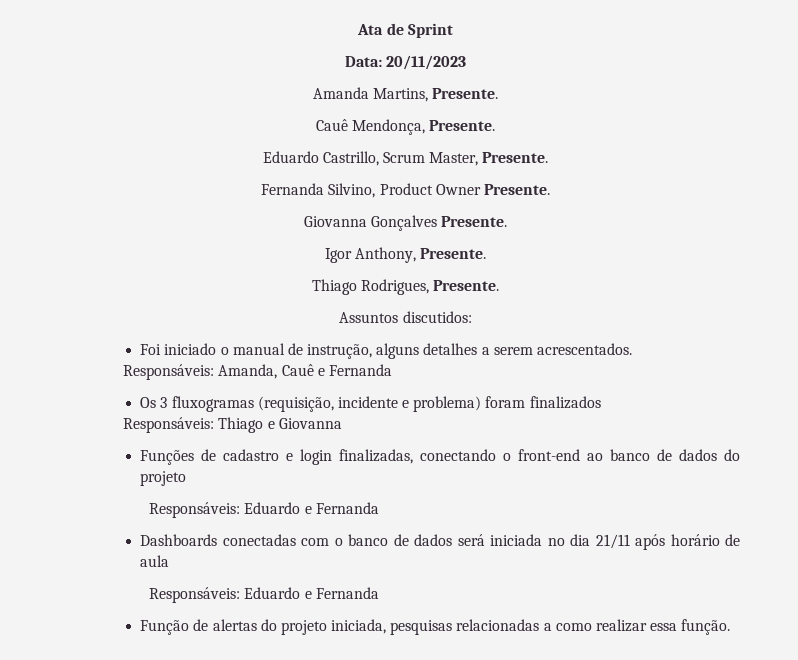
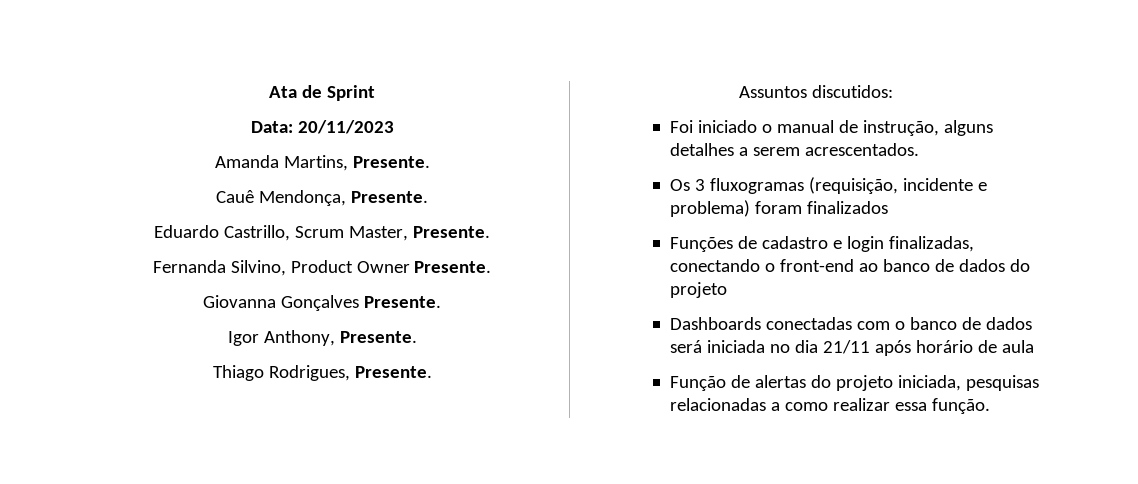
[123,364,392,380] // Responsáveis: Amanda, Cauê e Fernanda -> (920, 149) none
[123,417,342,433] // Responsáveis: Thiago e Giovanna -> (889, 207) none
[149,502,379,518] // Responsáveis: Eduardo e Fernanda -> (728, 290) none
[149,587,379,603] // Responsáveis: Eduardo e Fernanda -> (1034, 346) none

